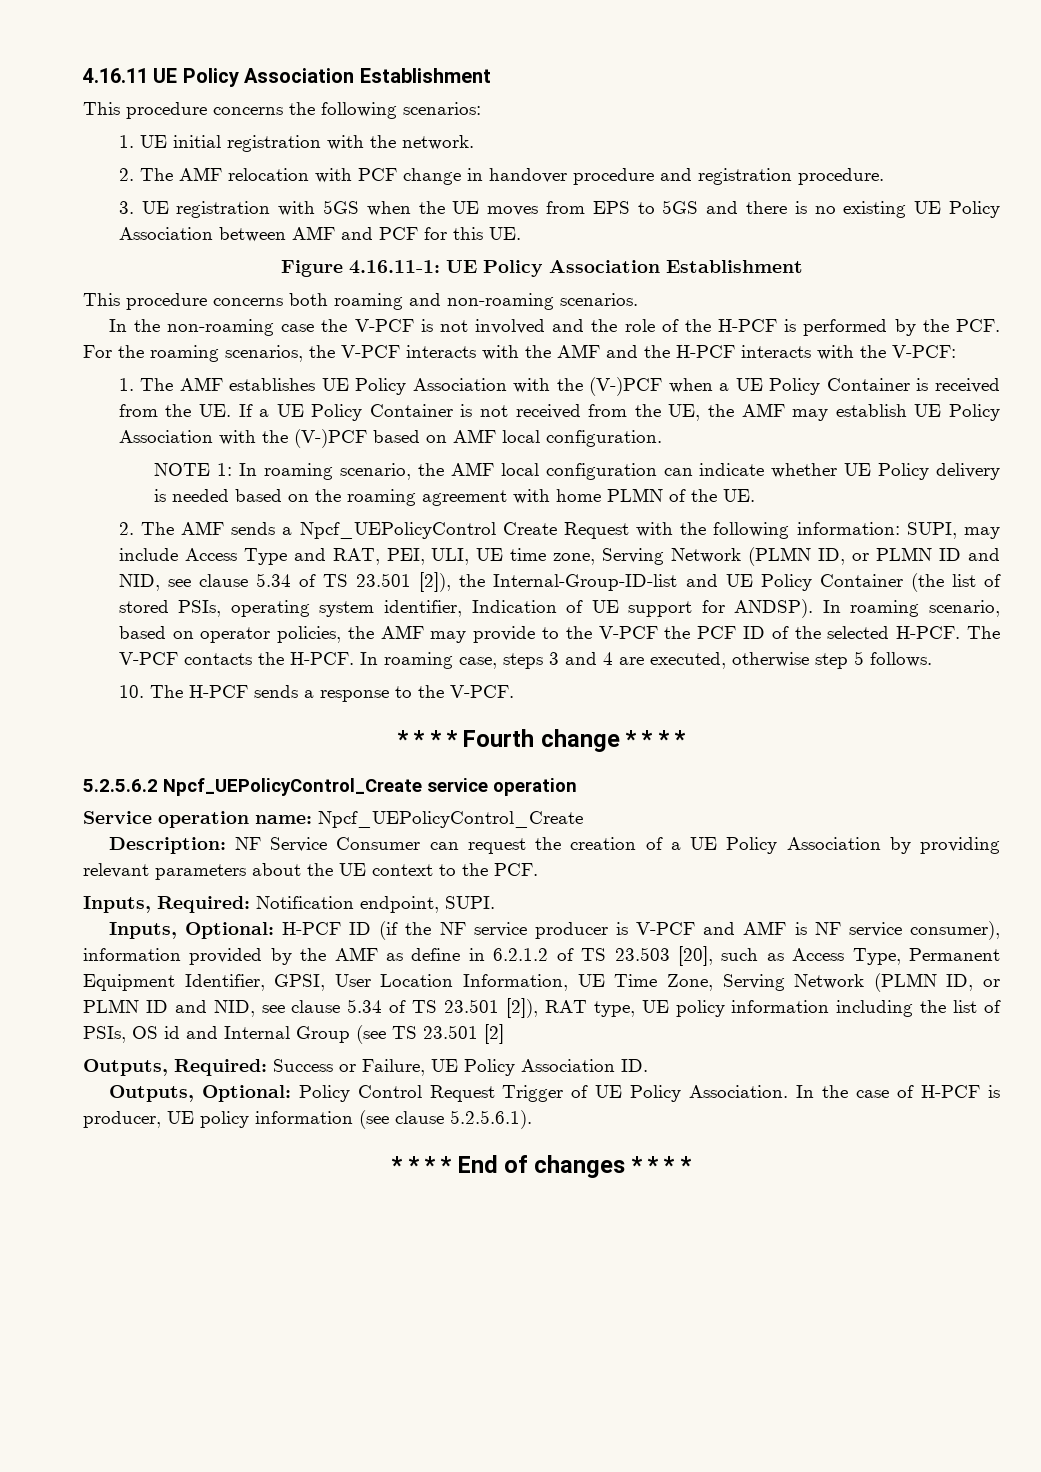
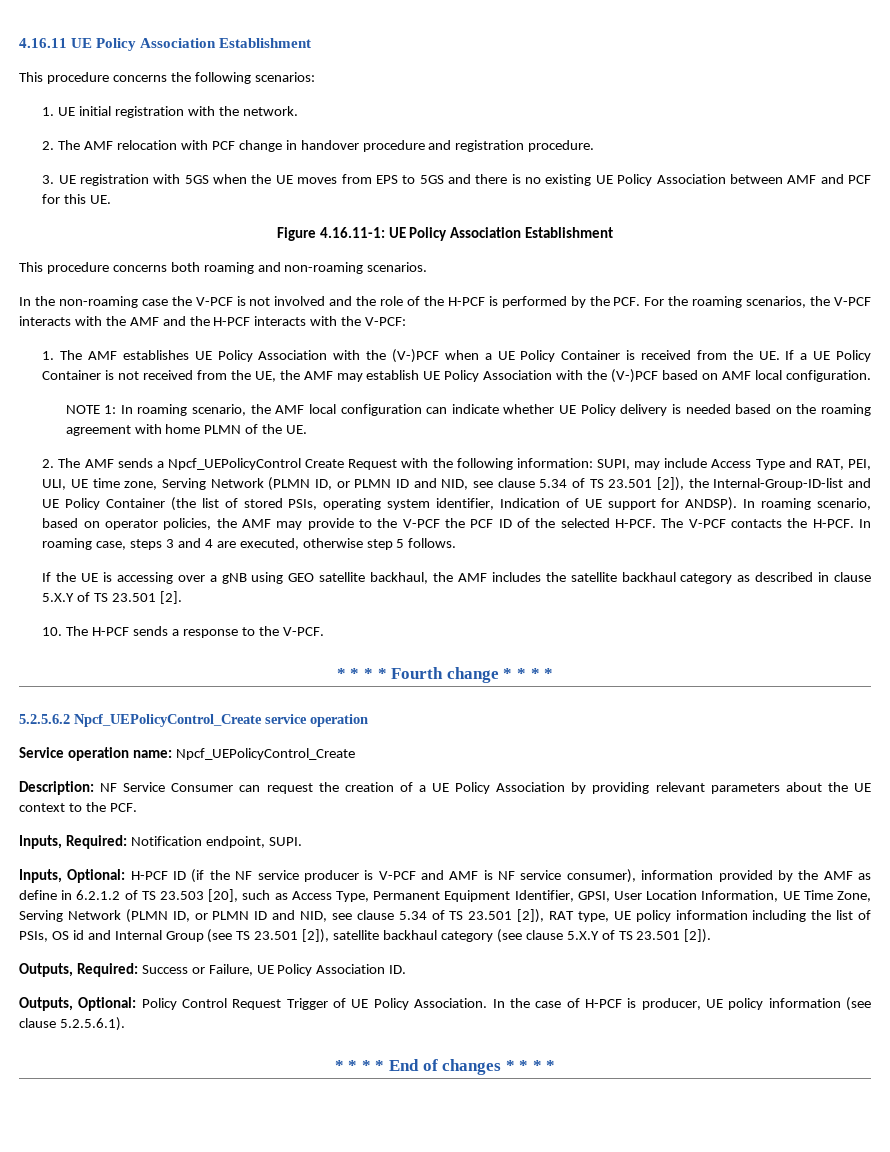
(932, 659) none -> [42,572,871,584] [42,591,182,604] // If the UE is accessing over a gNB using GEO satellite backhaul, the AMF includes the satellite backhaul category as described in clause 5.X.Y of TS 23.501 [2].
[484,1024,504,1044] [2] -> [302,929,712,943] [2]), satellite backhaul category (see clause 5.X.Y of TS 23.501 [2]).

